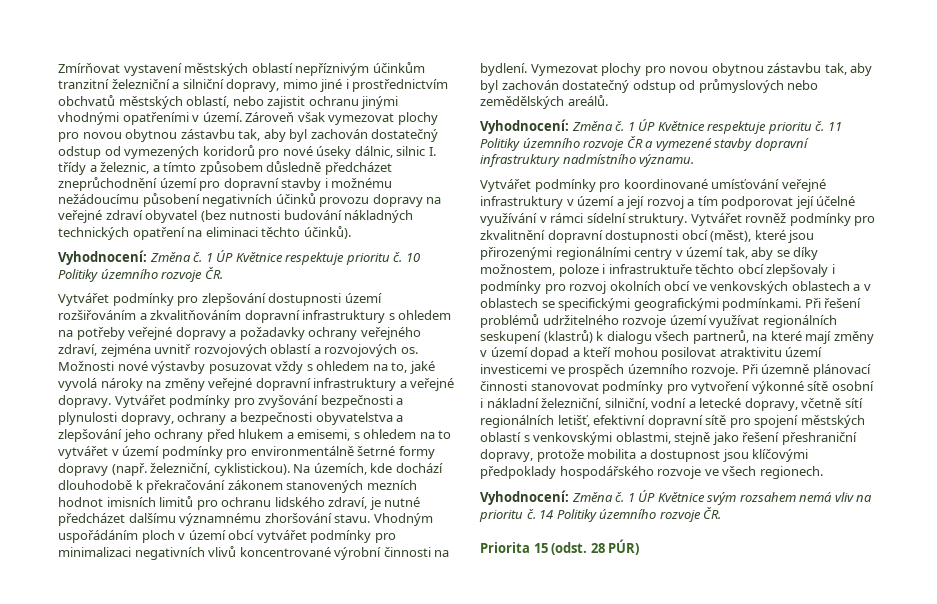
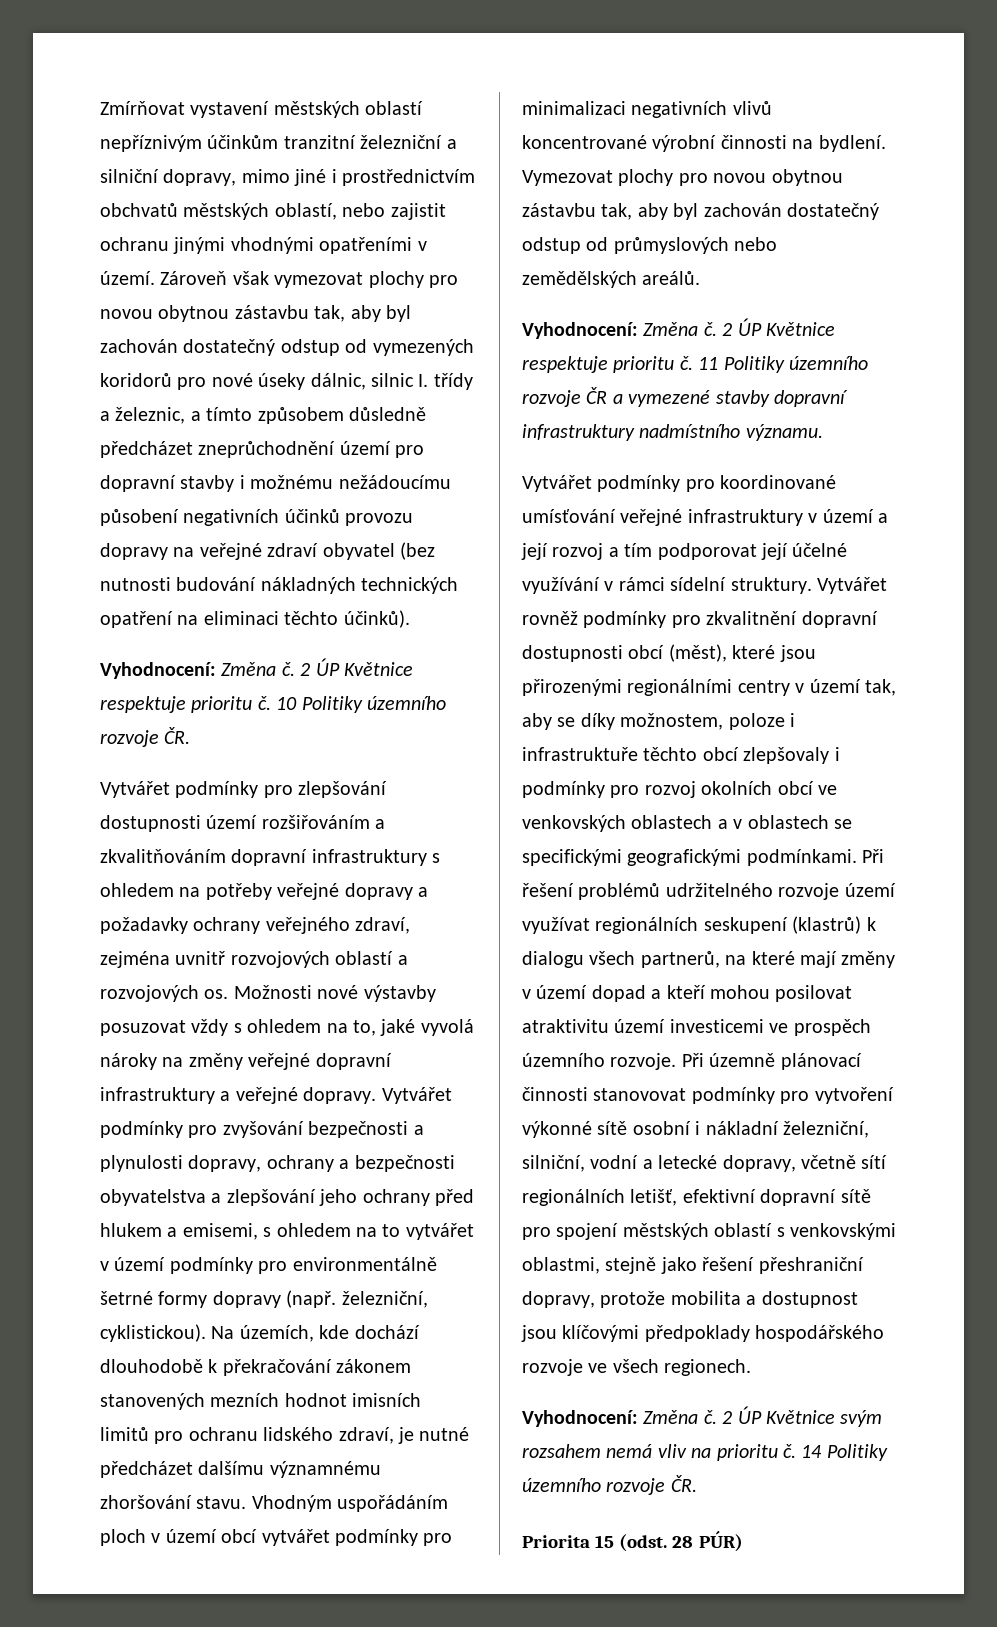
[205,253,213,262] 1 -> [300,663,311,676] 2
[627,122,635,131] 1 -> [722,323,733,336] 2
[627,493,635,502] 1 -> [722,1411,733,1424] 2

